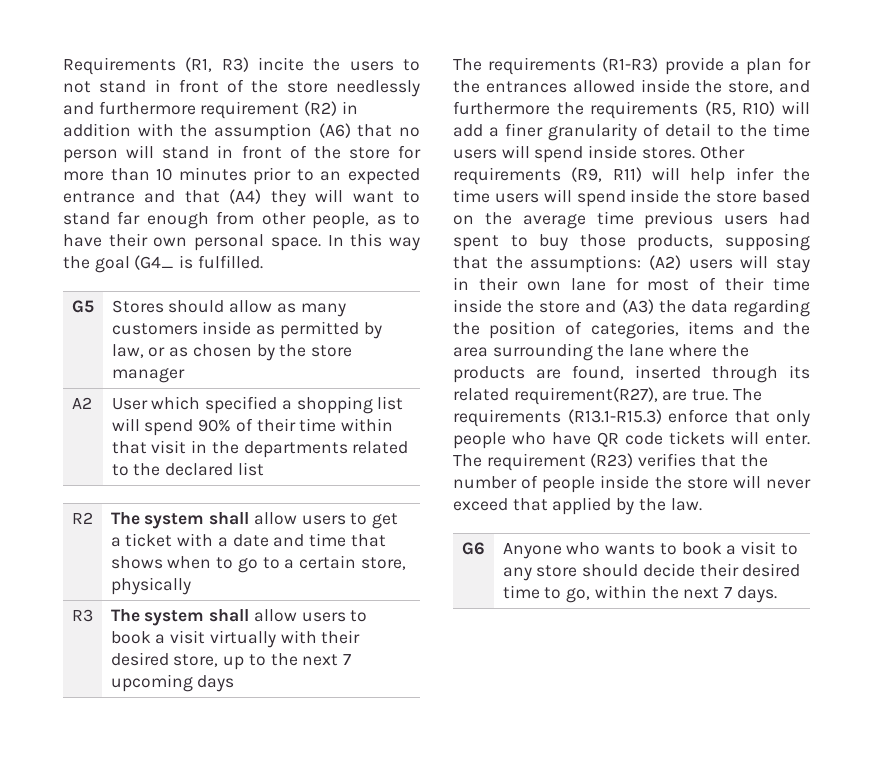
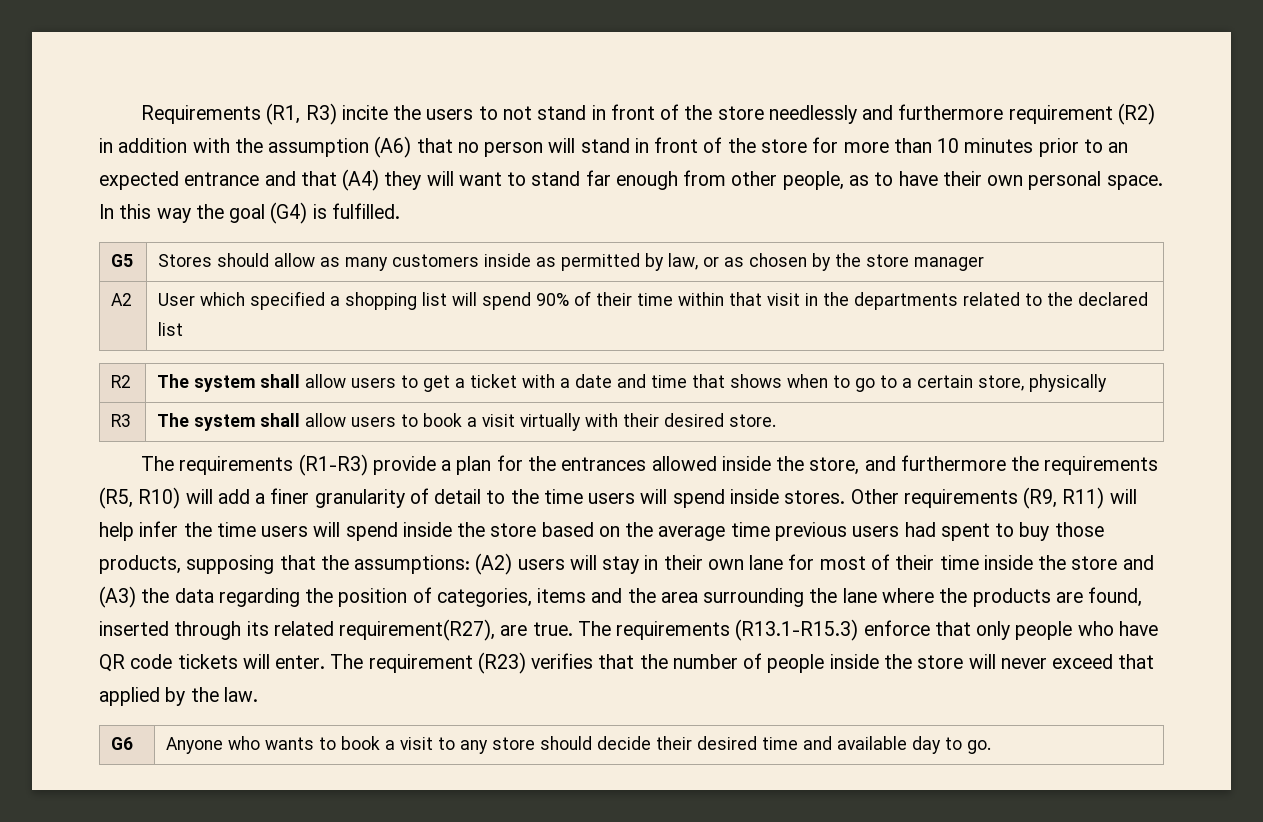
[134,255,175,270] (G4_ -> [270,202,308,224] (G4)
[173,653,352,670] [110,674,235,692] store, up to the next 7 upcoming days -> [729,414,777,427] store.
[544,585,777,603] to go, within the next 7 days. -> [803,736,992,754] and available day to go.

